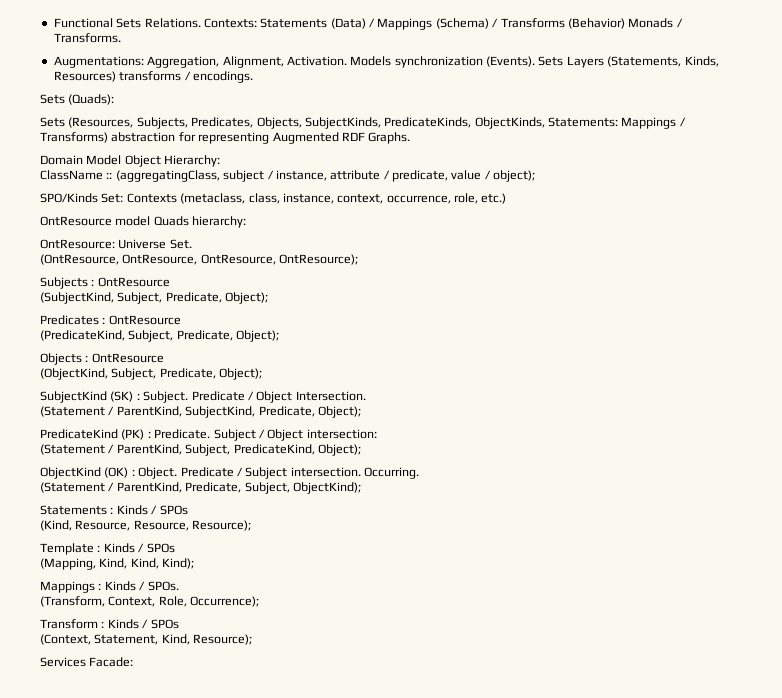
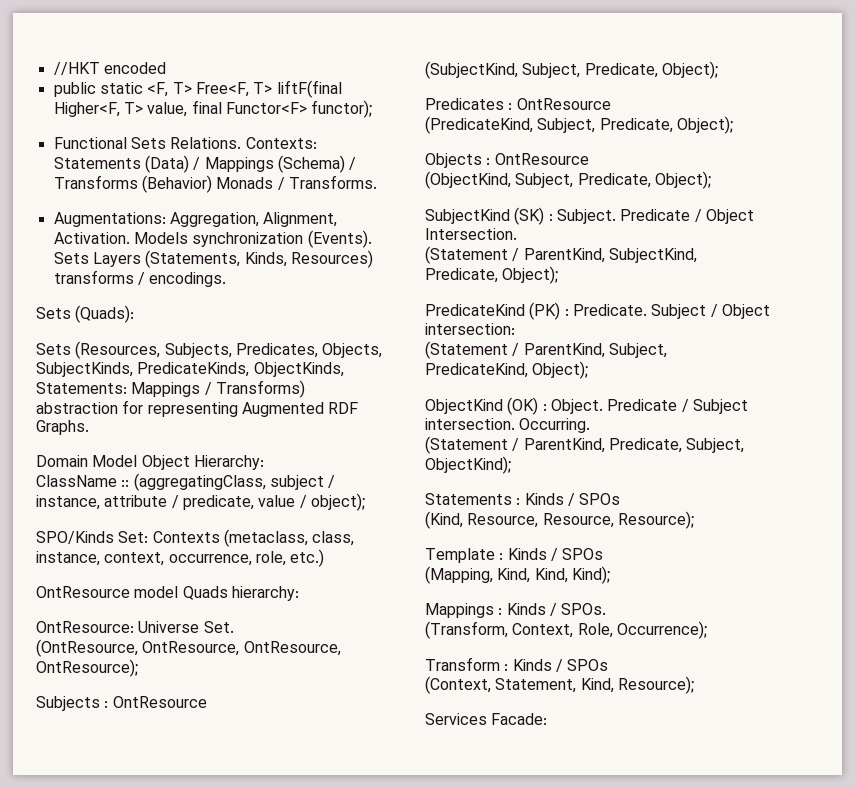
(53, 23) none -> [53,62,166,75] [53,80,342,98] [53,100,373,118] //HKT encoded // public static <F, T> Free<F, T> liftF(final Higher<F, T> value, final Functor<F> functor); //

